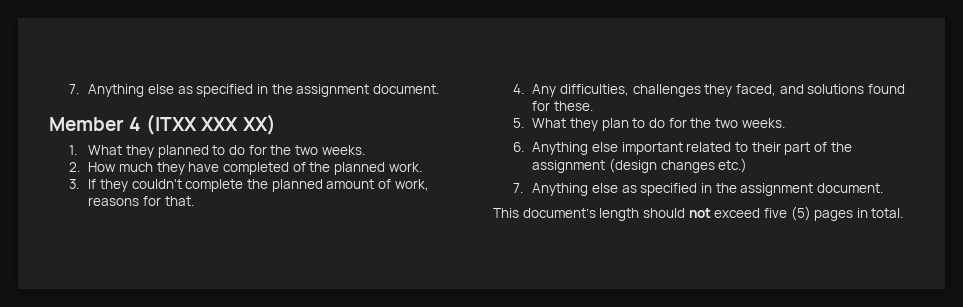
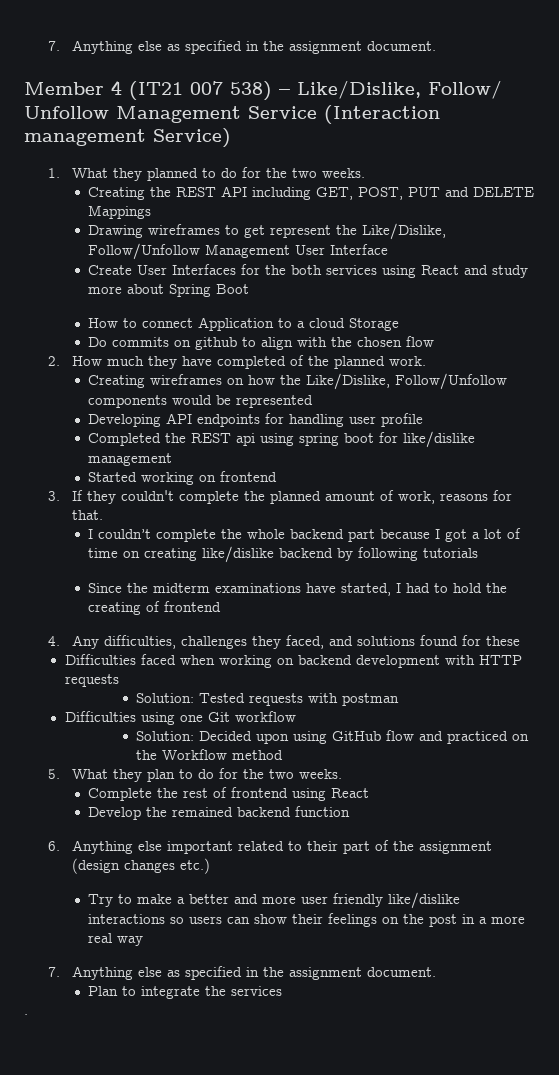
[146,114,276,135] (ITXX XXX XX) -> [129,80,502,101] [24,105,440,124] [24,128,231,148] (IT21 007 538) – Like/Dislike, Follow/ Unfollow Management Service (Interaction management Service)
(365, 150) none -> [88,186,535,200] [88,205,152,219] [88,223,447,240] [88,243,389,260] [88,264,529,278] [88,284,250,297] [88,317,400,331] [88,336,435,350] // Creating the REST API including GET, POST, PUT and DELETE Mappings // Drawing wireframes to get represent the Like/Dislike, Follow/Unfollow Management User Interface // Create User Interfaces for the both services using React and study more about Spring Boot // How to connect Application to a cloud Storage // Do commits on github to align with the chosen flow
(422, 167) none -> [88,373,508,390] [88,395,314,408] [88,413,424,427] [88,431,476,448] [88,453,173,466] [88,471,278,485] // Creating wireframes on how the Like/Dislike, Follow/Unfollow components would be represented // Developing API endpoints for handling user profile // Completed the REST api using spring boot for like/dislike management // Started working on frontend
(194, 201) none -> [88,528,522,542] [88,546,479,563] [88,583,508,596] [88,601,222,615] // I couldn’t complete the whole backend part because I got a lot of time on creating like/dislike backend by following tutorials // Since the midterm examinations have started, I had to hold the creating of frontend
[554,101,594,111] these. -> [485,636,520,646] [64,654,522,668] [64,674,119,687] [136,693,400,706] [64,711,296,725] [136,730,530,744] [136,749,284,760] these // Difficulties faced when working on backend development with HTTP requests // Solution: Tested requests with postman // Difficulties using one Git workflow // Solution: Decided upon using GitHub flow and practiced on the Workflow method
(785, 123) none -> [88,787,370,801] [88,806,351,820] // Complete the rest of frontend using React // Develop the remained backend function
[512,183,883,196] [493,206,904,221] // 7. Anything else as specified in the assignment document. // This document’s length should not exceed five (5) pages in total. -> [88,892,461,909] [88,913,526,927] [88,933,144,946] [47,966,436,980] [88,986,283,999] [24,1014,28,1015] // Try to make a better and more user friendly like/dislike interactions so users can show their feelings on the post in a more real way // 7. Anything else as specified in the assignment document. // Plan to integrate the services // .

